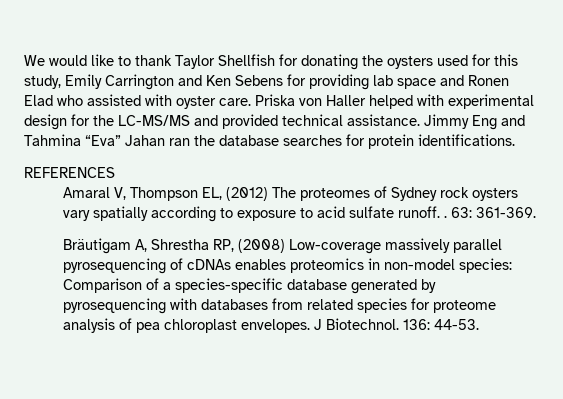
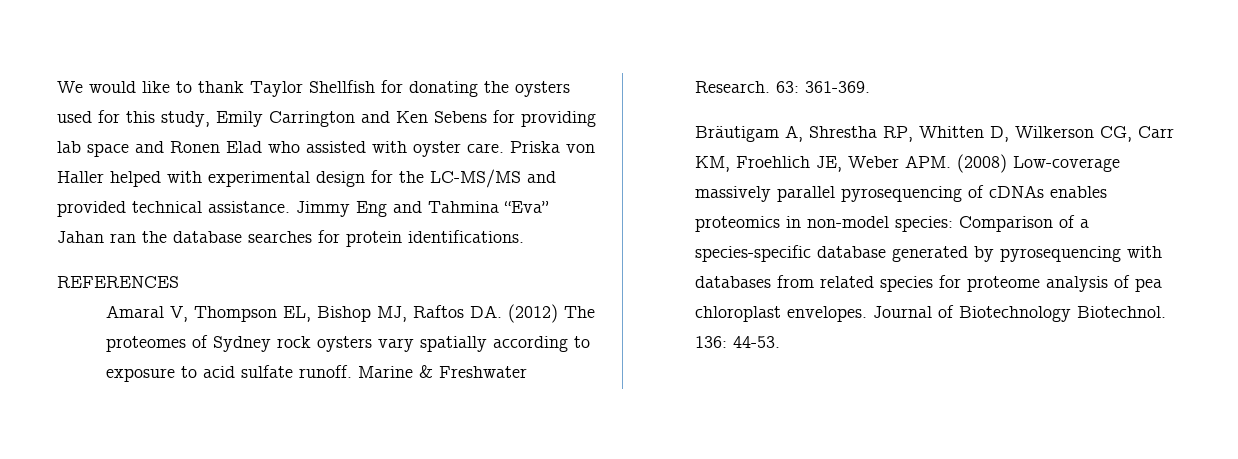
(222, 193) none -> [317,305,503,322] Bishop MJ, Raftos DA.
[443,215,447,218] . -> [358,365,528,378] [695,81,771,93] Marine & Freshwater Research.
(234, 245) none -> [919,126,1175,142] [695,155,952,172] Whitten D, Wilkerson CG, Carr KM, Froehlich JE, Weber APM.
[313,319,322,330] J -> [873,305,1072,322] Journal of Biotechnology

